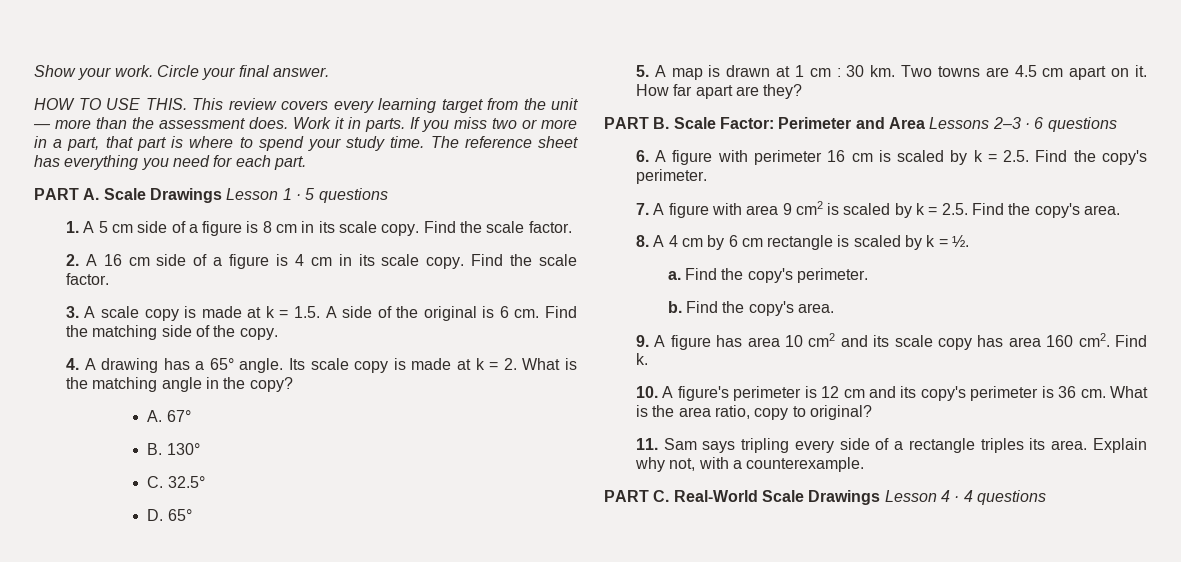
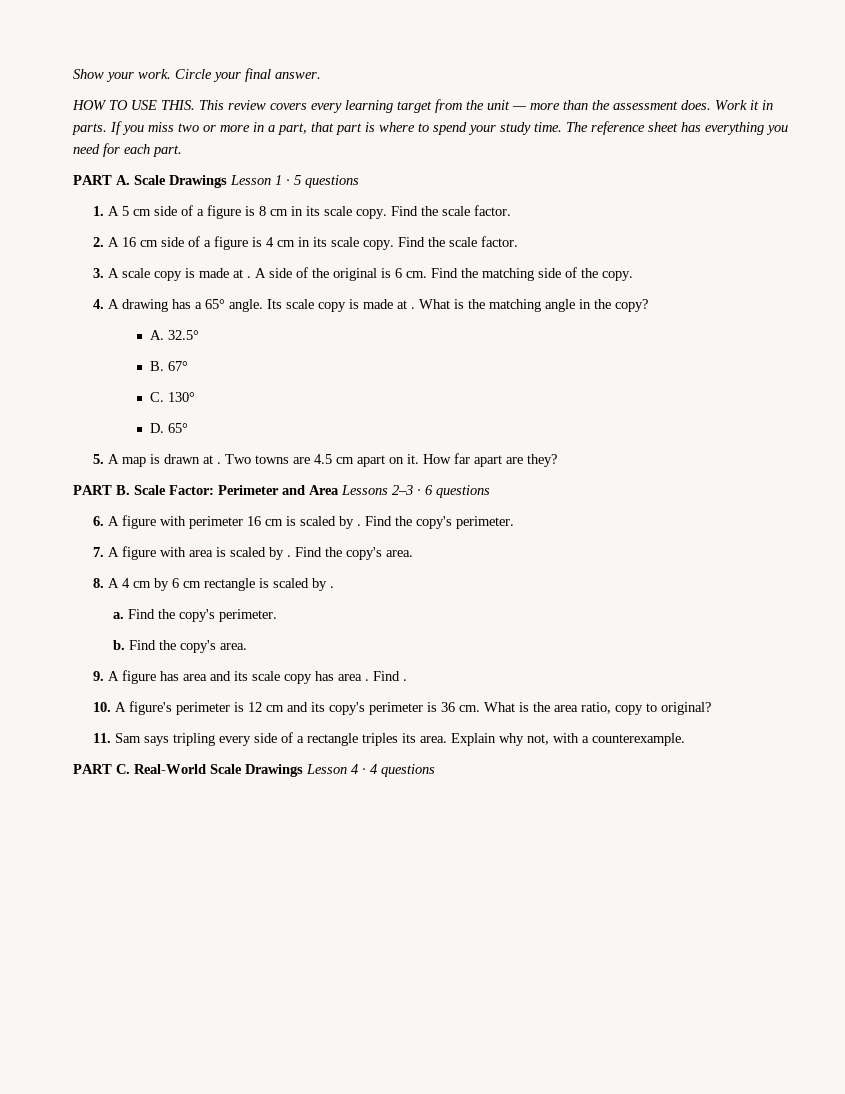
[265,306,320,318] k = 1.5. -> [247,276,252,278] .
[475,358,517,370] k = 2. -> [411,307,416,309] .
(163, 416) none -> [167,330,199,340] [149,361,164,371] 32.5° // B.
[147,443,163,455] B. -> [149,392,164,402] C.
[147,476,205,488] // C. 32.5° -> (195, 397) none
[794,65,896,77] 1 cm : 30 km. -> [217,462,222,464] .
[973,150,1030,162] k = 2.5. -> [357,524,362,526] .
[782,201,968,218] 9 cm2 is scaled by k = 2.5. -> [216,547,292,560] is scaled by .
[926,235,970,247] k = ½. -> [330,586,335,588] .
[784,333,836,347] 10 cm2 -> (208, 677) none
[1046,333,1147,347] [635,353,648,365] 160 cm2. Find k. -> [365,671,408,681] . Find .

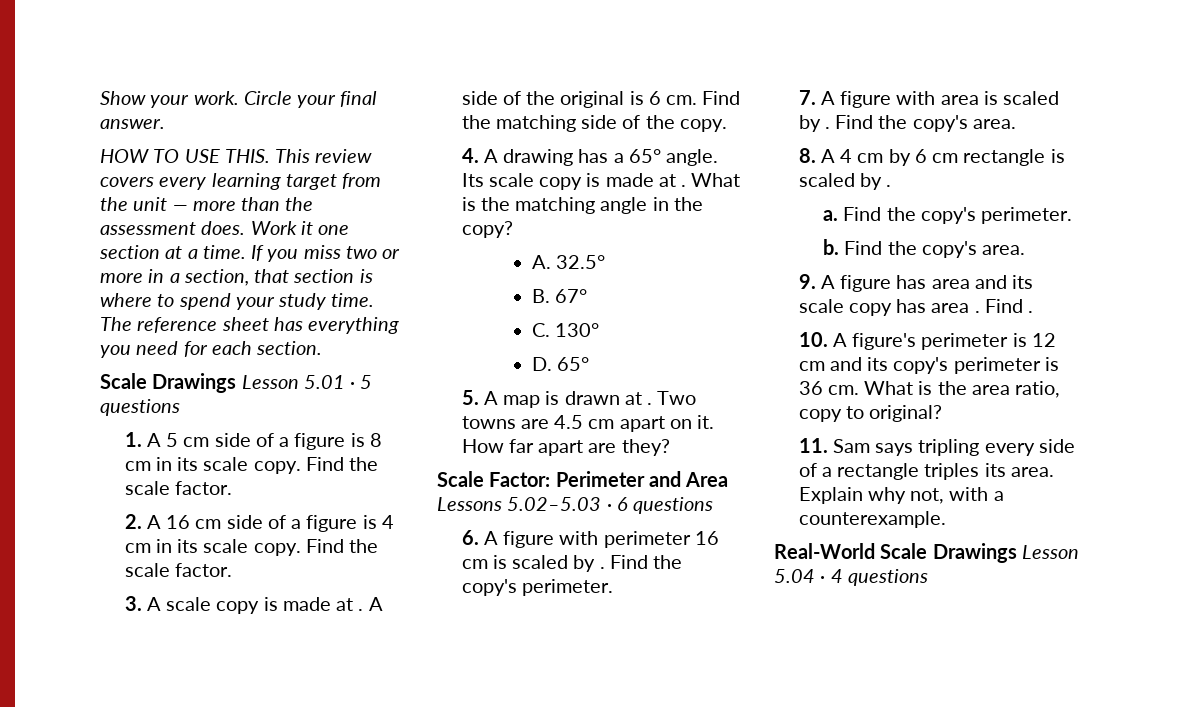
[762,100,773,110] [72,123,107,135] in parts. -> [318,225,350,235] [99,245,246,259] one section at a time.
[278,122,362,135] part, that part -> [183,269,355,286] section, that section
[153,145,182,157] [73,175,282,188] part. // PART A. Scale Drawings Lesson 1 -> [256,341,323,355] [100,373,345,393] section. // Scale Drawings Lesson 5.01
[73,485,130,495] PART B. -> (670, 447) none
[392,485,413,495] 2–3 -> [507,497,602,511] 5.02–5.03
[73,764,130,774] PART C. -> (946, 519) none
[351,764,358,774] 4 -> [774,569,815,583] 5.04

